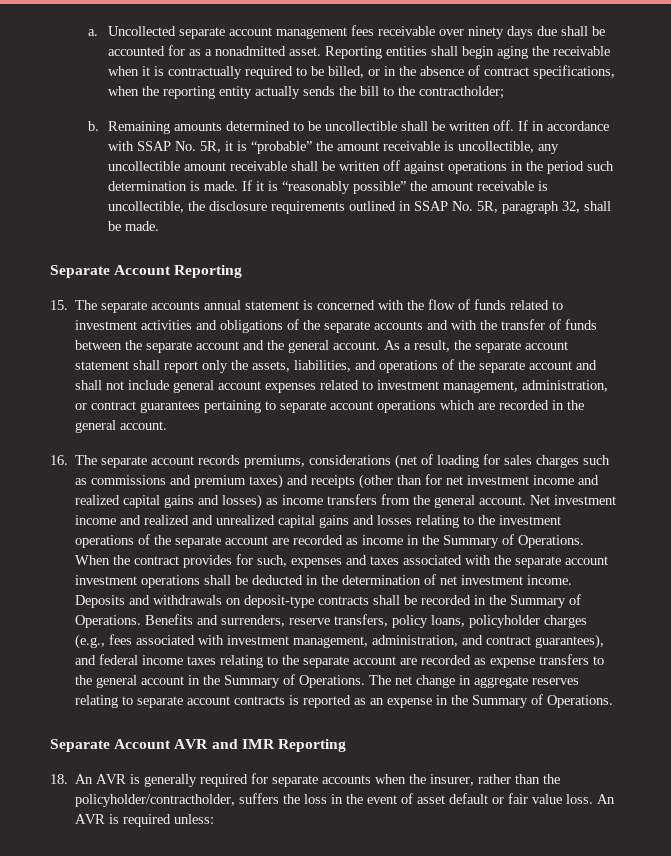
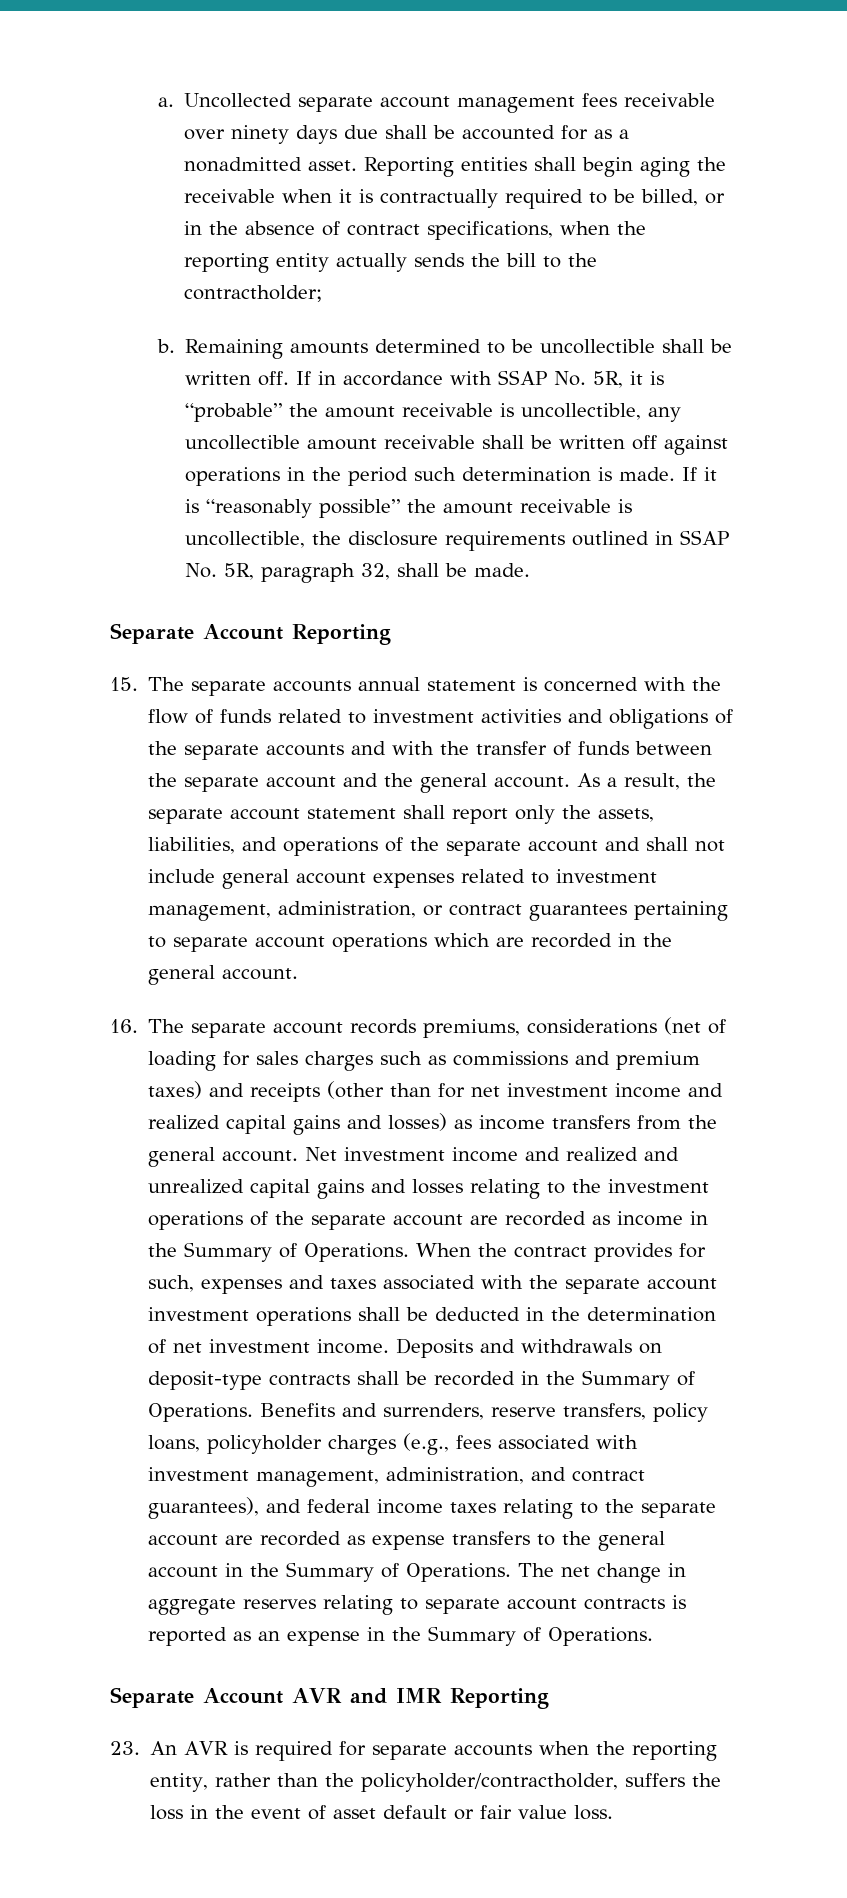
[50,774,198,787] 18. An AVR is generally -> [110,1741,249,1755] 23. An AVR is
[430,774,475,786] insurer, -> [632,1741,718,1761] [150,1773,209,1792] reporting entity,
[597,794,616,804] [75,814,215,827] An AVR is required unless: -> (614, 1812) none

